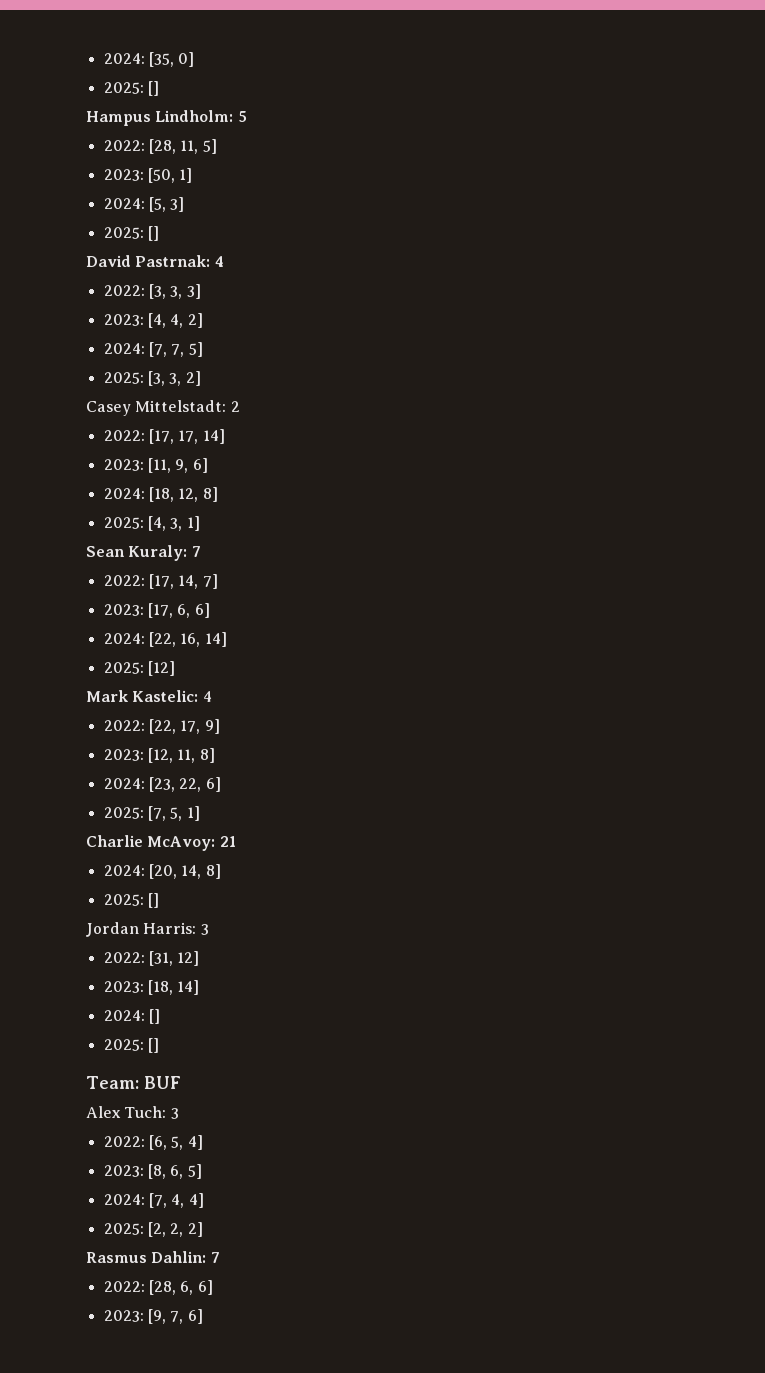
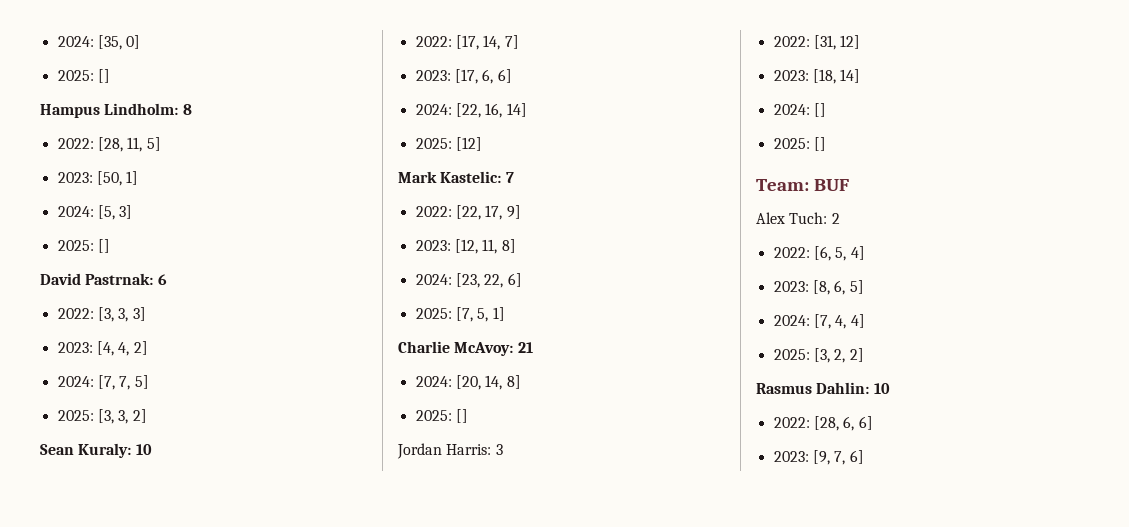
[237,111,247,122] 5 -> [182,104,192,115] 8
[214,256,224,267] 4 -> [157,274,167,285] 6
[86,400,240,416] [103,429,225,444] [103,458,208,473] [103,487,218,502] [103,516,200,531] // Casey Mittelstadt: 2 // 2022: [17, 17, 14] // 2023: [11, 9, 6] // 2024: [18, 12, 8] // 2025: [4, 3, 1] -> (147, 416) none
[191,546,201,557] 7 -> [135,444,152,455] 10
[202,691,212,702] 4 -> [505,172,514,183] 7
[170,1108,179,1119] 3 -> [831,213,840,224] 2
[147,1222,166,1237] [2, -> [813,348,830,363] [3,
[210,1252,220,1263] 7 -> [873,383,890,394] 10

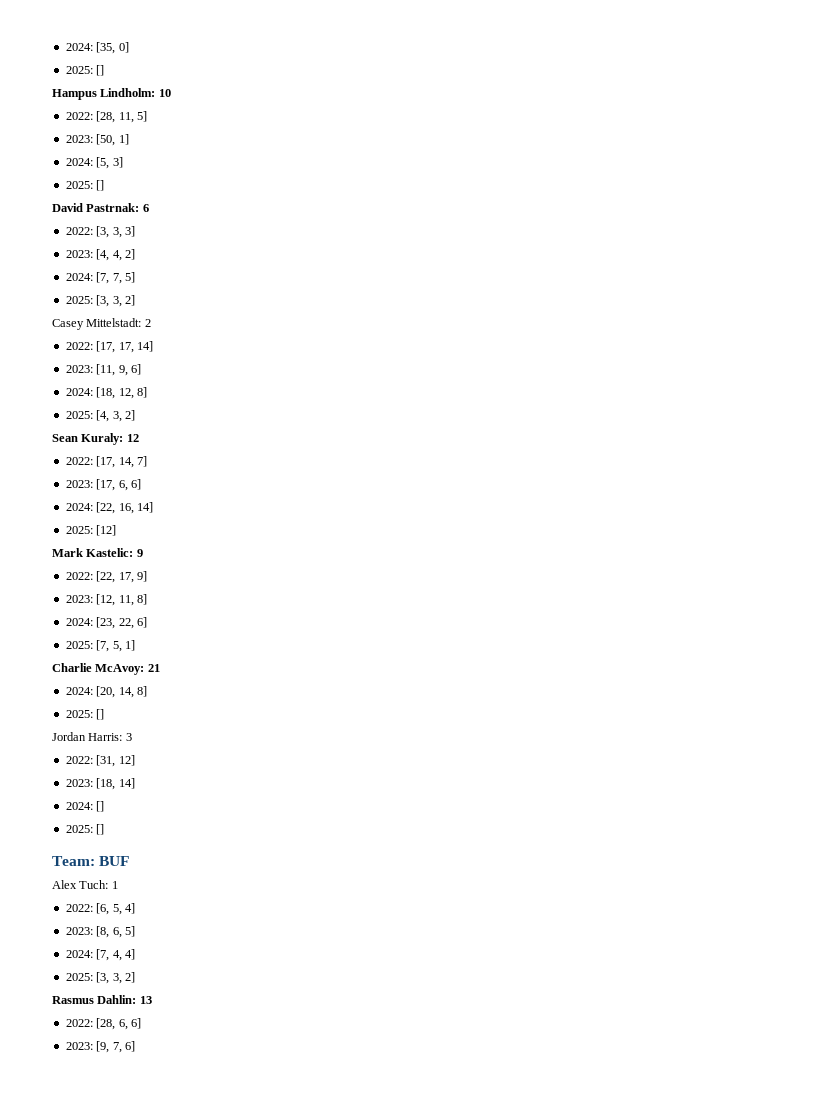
[182,104,192,115] 8 -> [158,89,171,97] 10
(147, 416) none -> [52,318,151,330] [65,341,153,353] [65,364,141,376] [65,387,147,399] [65,410,135,422] // Casey Mittelstadt: 2 // 2022: [17, 17, 14] // 2023: [11, 9, 6] // 2024: [18, 12, 8] // 2025: [4, 3, 2]
[135,444,152,455] 10 -> [126,434,139,442] 12
[505,172,514,183] 7 -> [136,549,143,557] 9
[831,213,840,224] 2 -> [111,881,118,889] 1
[834,349,846,363] 2, -> [112,973,122,984] 3,
[873,383,890,394] 10 -> [139,996,152,1004] 13

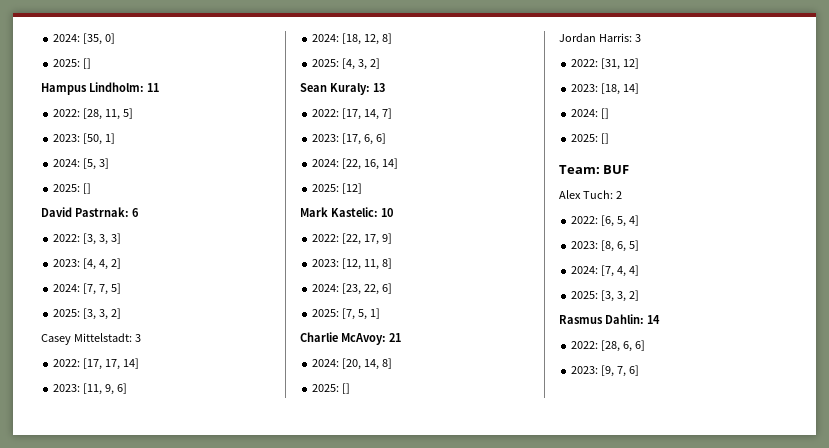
[158,89,171,97] 10 -> [146,83,159,92] 11
[144,319,151,327] 2 -> [134,334,141,342] 3
[126,434,139,442] 12 -> [372,83,385,92] 13
[136,549,143,557] 9 -> [380,208,393,217] 10
[111,881,118,889] 1 -> [615,191,622,199] 2
[139,996,152,1004] 13 -> [646,315,660,324] 14

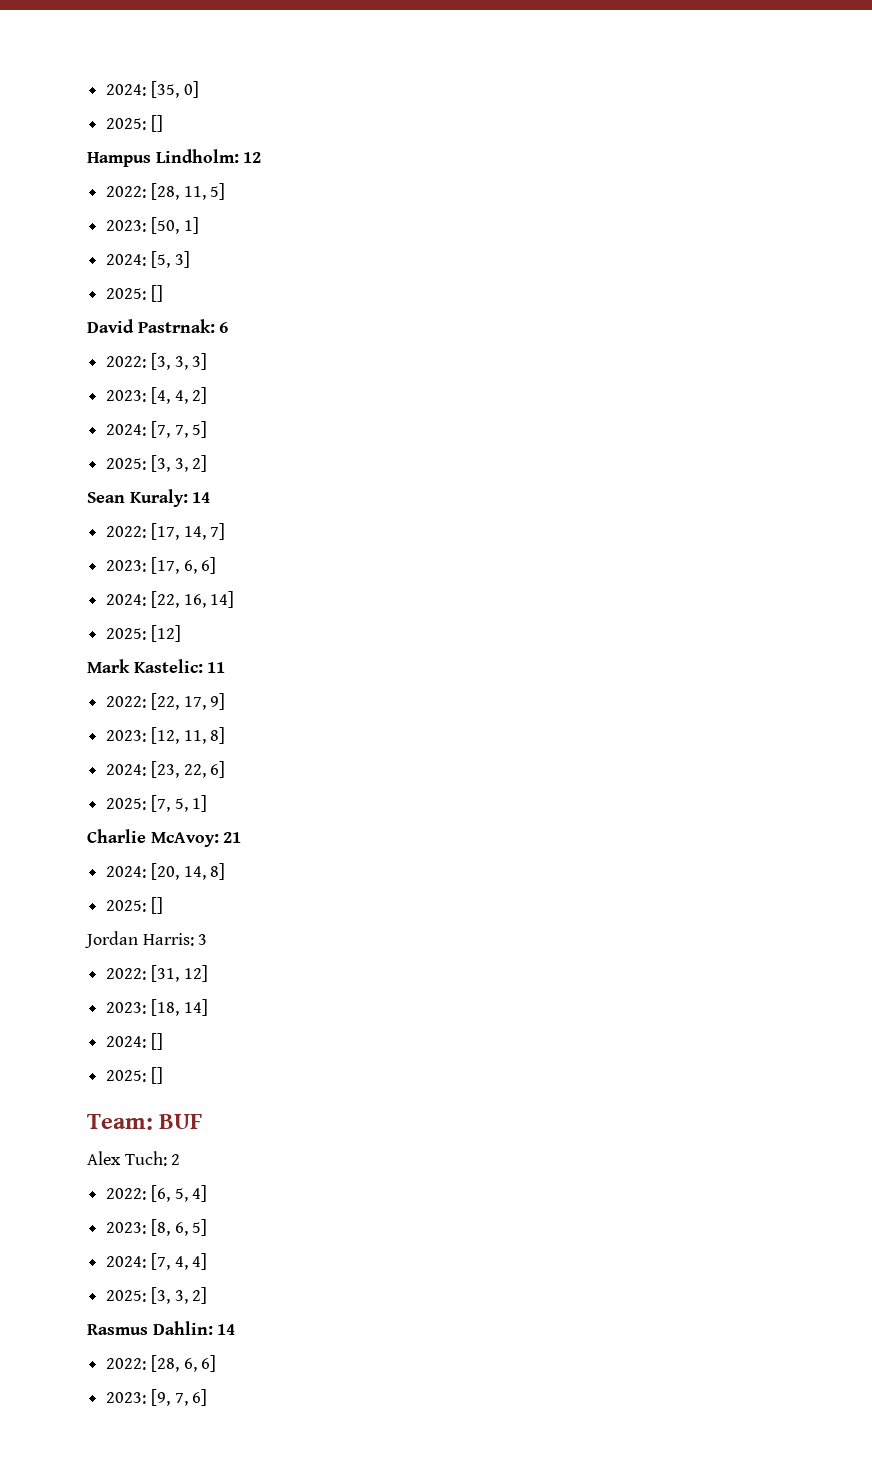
[146,83,159,92] 11 -> [243,152,262,163] 12
[41,333,141,345] [53,358,140,370] [53,383,128,395] [312,33,393,45] [312,58,381,70] // Casey Mittelstadt: 3 // 2022: [17, 17, 14] // 2023: [11, 9, 6] // 2024: [18, 12, 8] // 2025: [4, 3, 2] -> (208, 463) none
[372,83,385,92] 13 -> [192,492,211,503] 14
[380,208,393,217] 10 -> [207,662,226,673] 11

